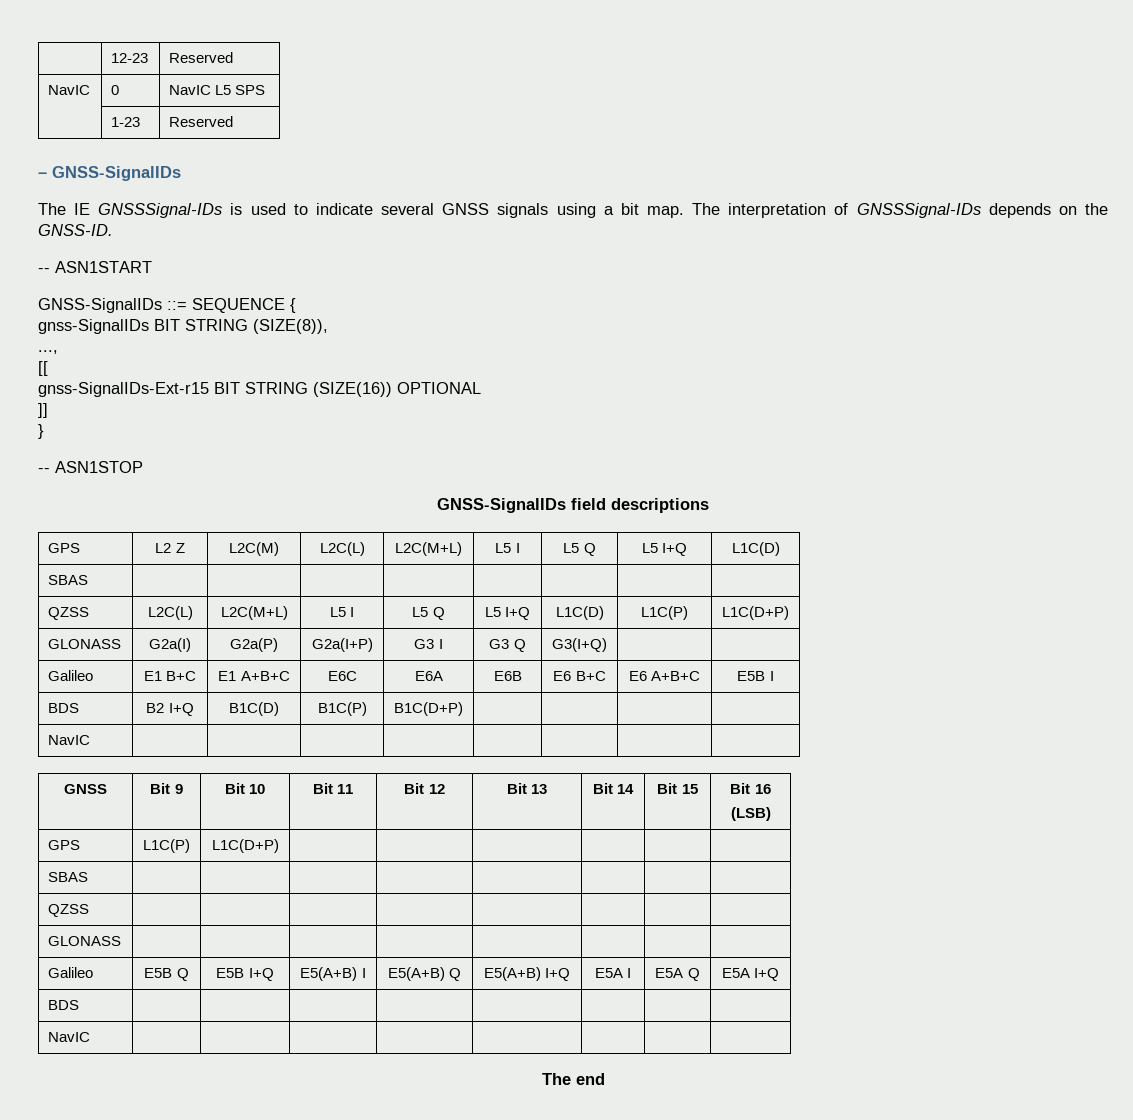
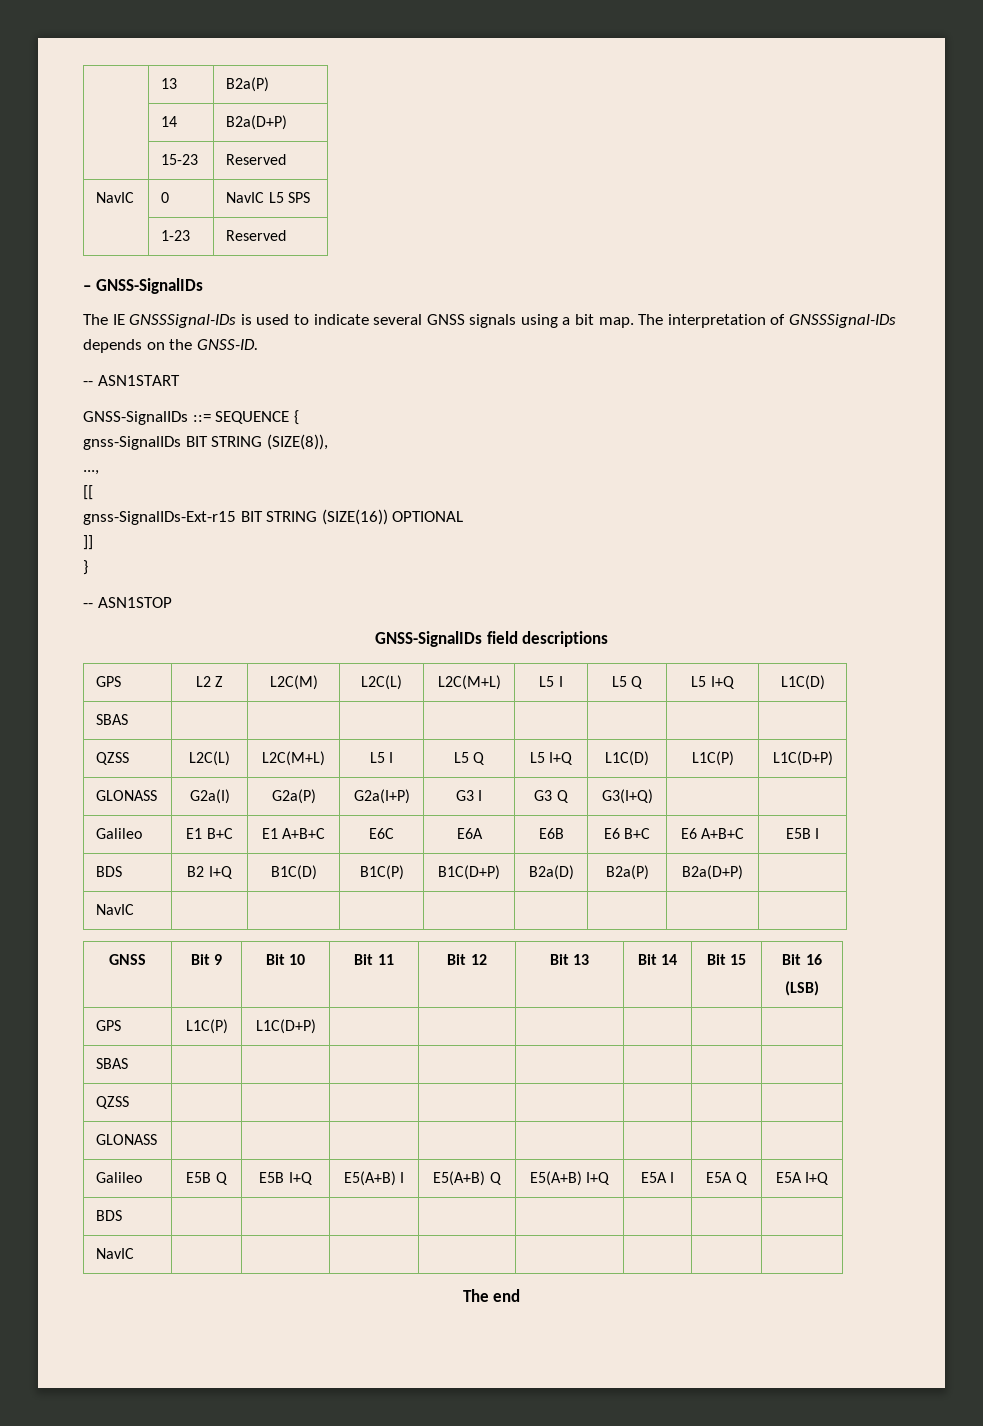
[111,53,149,63] | 12-23 -> [161,78,178,89] [226,77,270,92] [161,116,178,127] [226,115,288,130] [161,154,199,165] | 13 | B2a(P) // | 14 | B2a(D+P) // | 15-23
(463, 709) | | -> [528,865,574,880] [605,865,649,880] [682,865,743,880] B2a(D) | B2a(P) | B2a(D+P)

